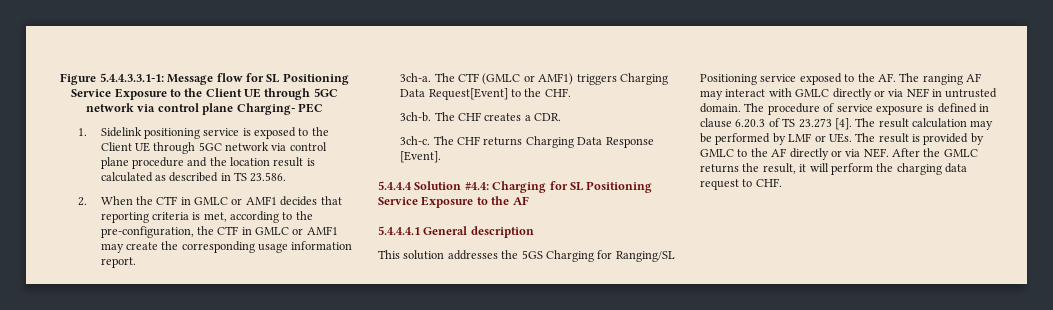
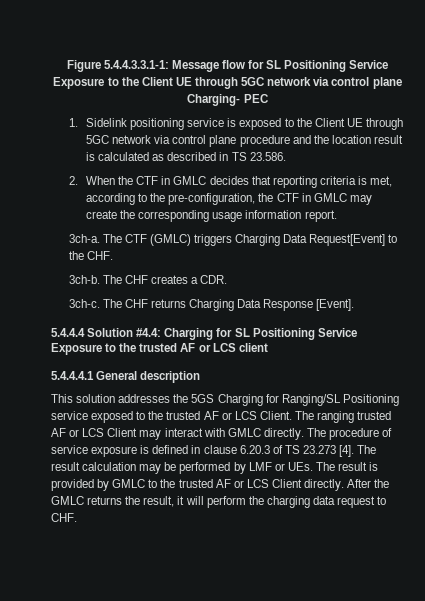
[231,196,277,205] or AMF1 -> (207, 180) none
[292,226,338,235] or AMF1 -> (347, 197) none
[482,73,574,85] (GMLC or AMF1) -> [149,234,191,246] (GMLC)
[512,196,529,205] AF -> [139,343,268,352] trusted AF or LCS client
[877,73,981,85] [700,88,998,100] [700,103,741,113] AF. The ranging AF may interact with GMLC directly or via NEF in untrusted domain. -> [166,411,392,423] [51,428,304,440] trusted AF or LCS Client. The ranging trusted AF or LCS Client may interact with GMLC directly.
[771,148,889,160] AF directly or via NEF. -> [178,479,345,491] trusted AF or LCS Client directly.

